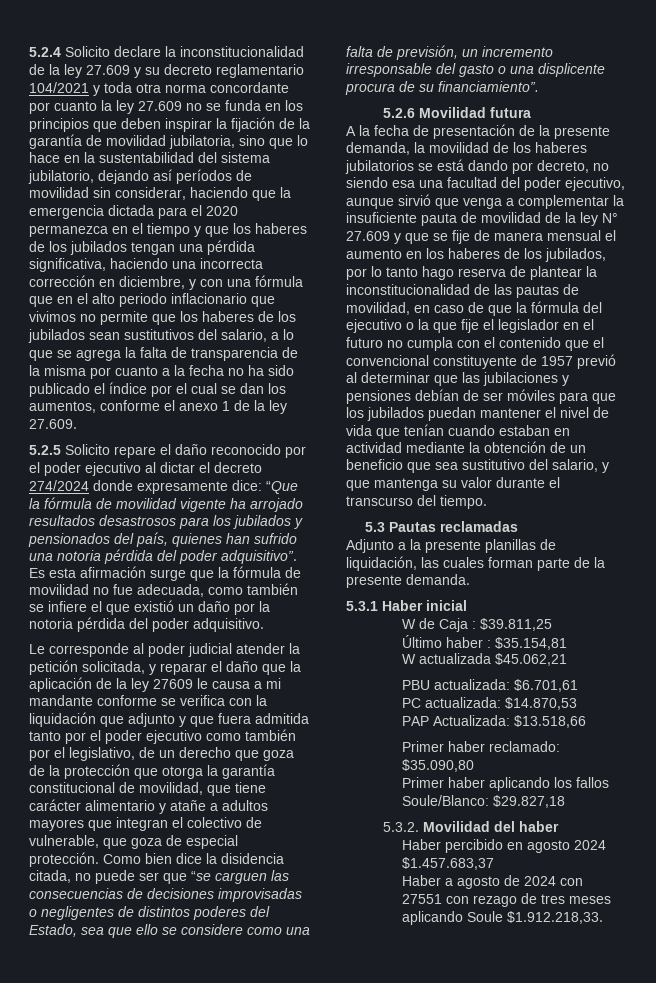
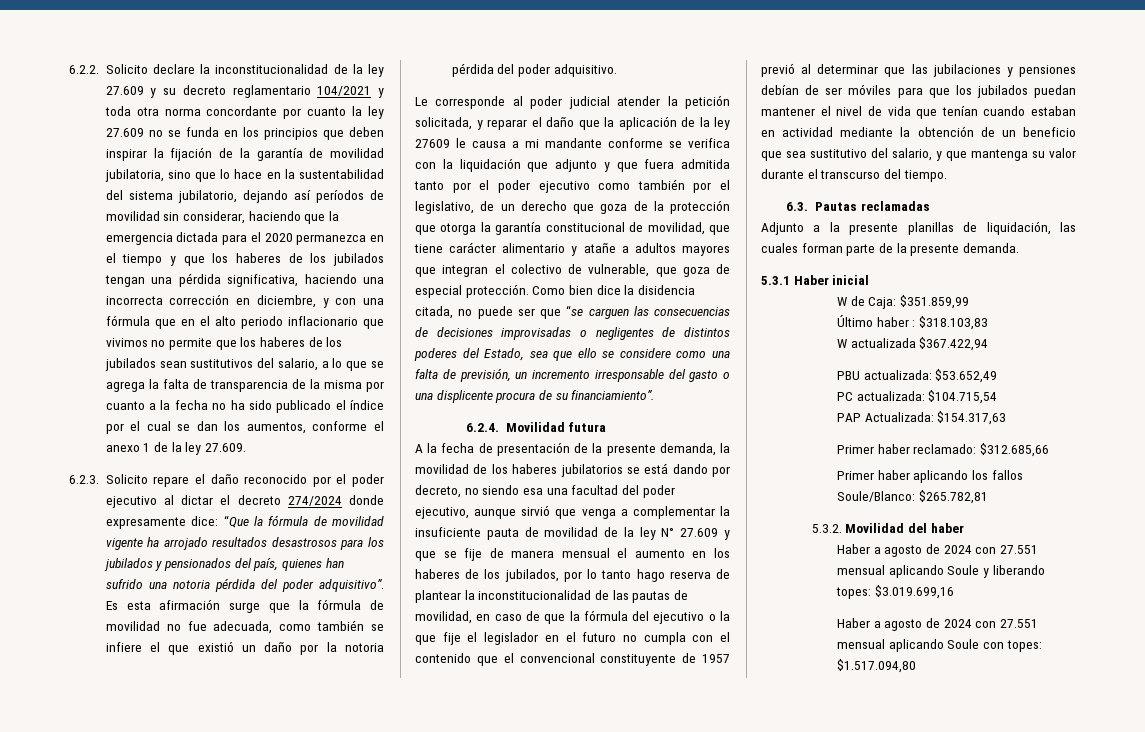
[29,47,61,57] 5.2.4 -> [69,65,99,74] 6.2.2.
[29,445,61,455] 5.2.5 -> [69,475,99,484] 6.2.3.
[383,108,416,118] 5.2.6 -> [465,423,499,432] 6.2.4.
[364,522,385,532] 5.3 -> [786,202,809,211] 6.3.
[439,618,553,632] Caja : $39.811,25 -> [868,295,970,309] Caja: $351.859,99
[495,637,568,650] $35.154,81 -> [919,316,989,330] $318.103,83
[495,653,568,666] $45.062,21 -> [919,337,989,351] $367.422,94
[514,679,579,692] $6.701,61 -> [935,369,998,383] $53.652,49
[505,697,578,710] $14.870,53 -> [928,390,998,404] $104.715,54
[514,715,587,728] $13.518,66 -> [937,411,1007,425] $154.317,63
[402,759,475,772] $35.090,80 -> [980,443,1050,457] $312.685,66
[493,795,566,808] $29.827,18 -> [918,490,988,504] $265.782,81
[445,839,607,853] [402,857,495,870] [402,875,584,889] [402,893,612,907] [402,911,604,925] percibido en agosto 2024 $1.457.683,37 // Haber a agosto de 2024 con 27551 con rezago de tres meses aplicando Soule $1.912.218,33. -> [873,544,1039,557] [837,565,1045,578] [836,585,954,599] [837,618,1039,631] [837,639,1042,652] [837,659,917,673] a agosto de 2024 con 27.551 mensual aplicando Soule y liberando topes: $3.019.699,16 // Haber a agosto de 2024 con 27.551 mensual aplicando Soule con topes: $1.517.094,80

